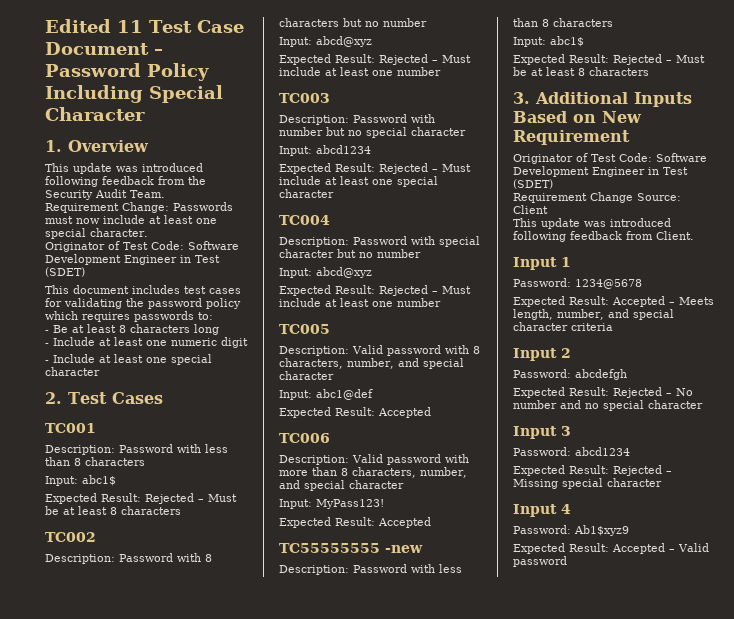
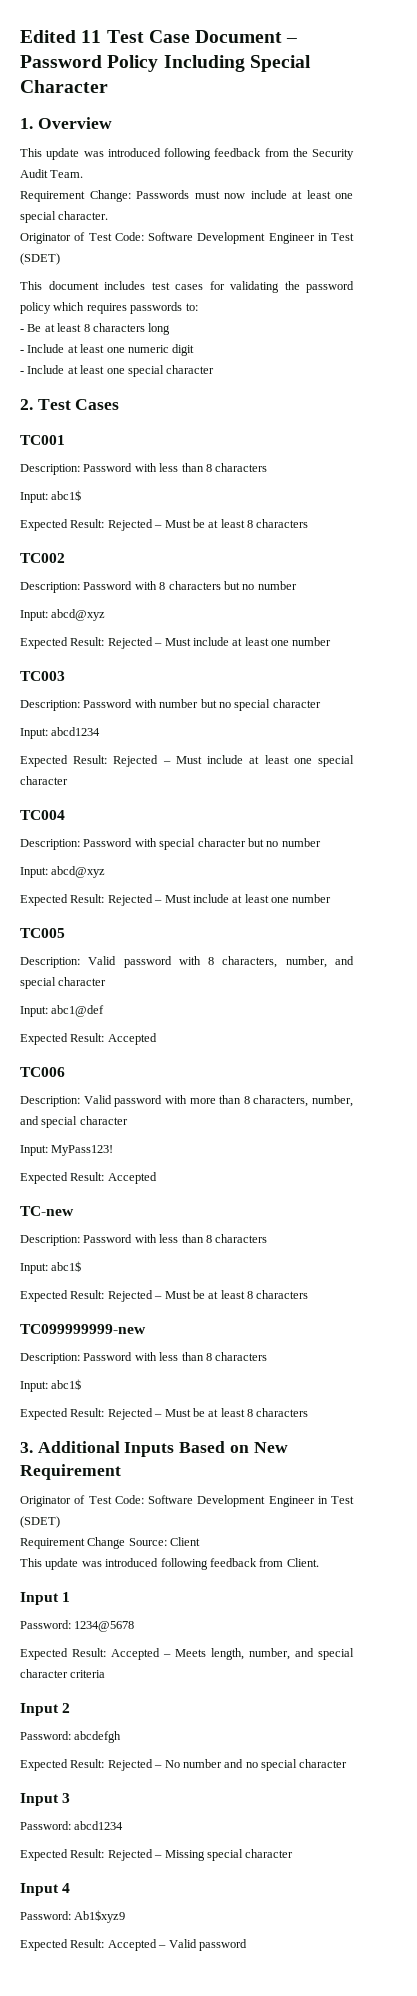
[279,543,423,553] TC55555555 -new -> [20,1206,74,1216] [20,1234,268,1246] [20,1261,82,1274] [20,1290,309,1302] [20,1324,146,1334] TC-new // Description: Password with less than 8 characters // Input: abc1$ // Expected Result: Rejected – Must be at least 8 characters // TC099999999-new

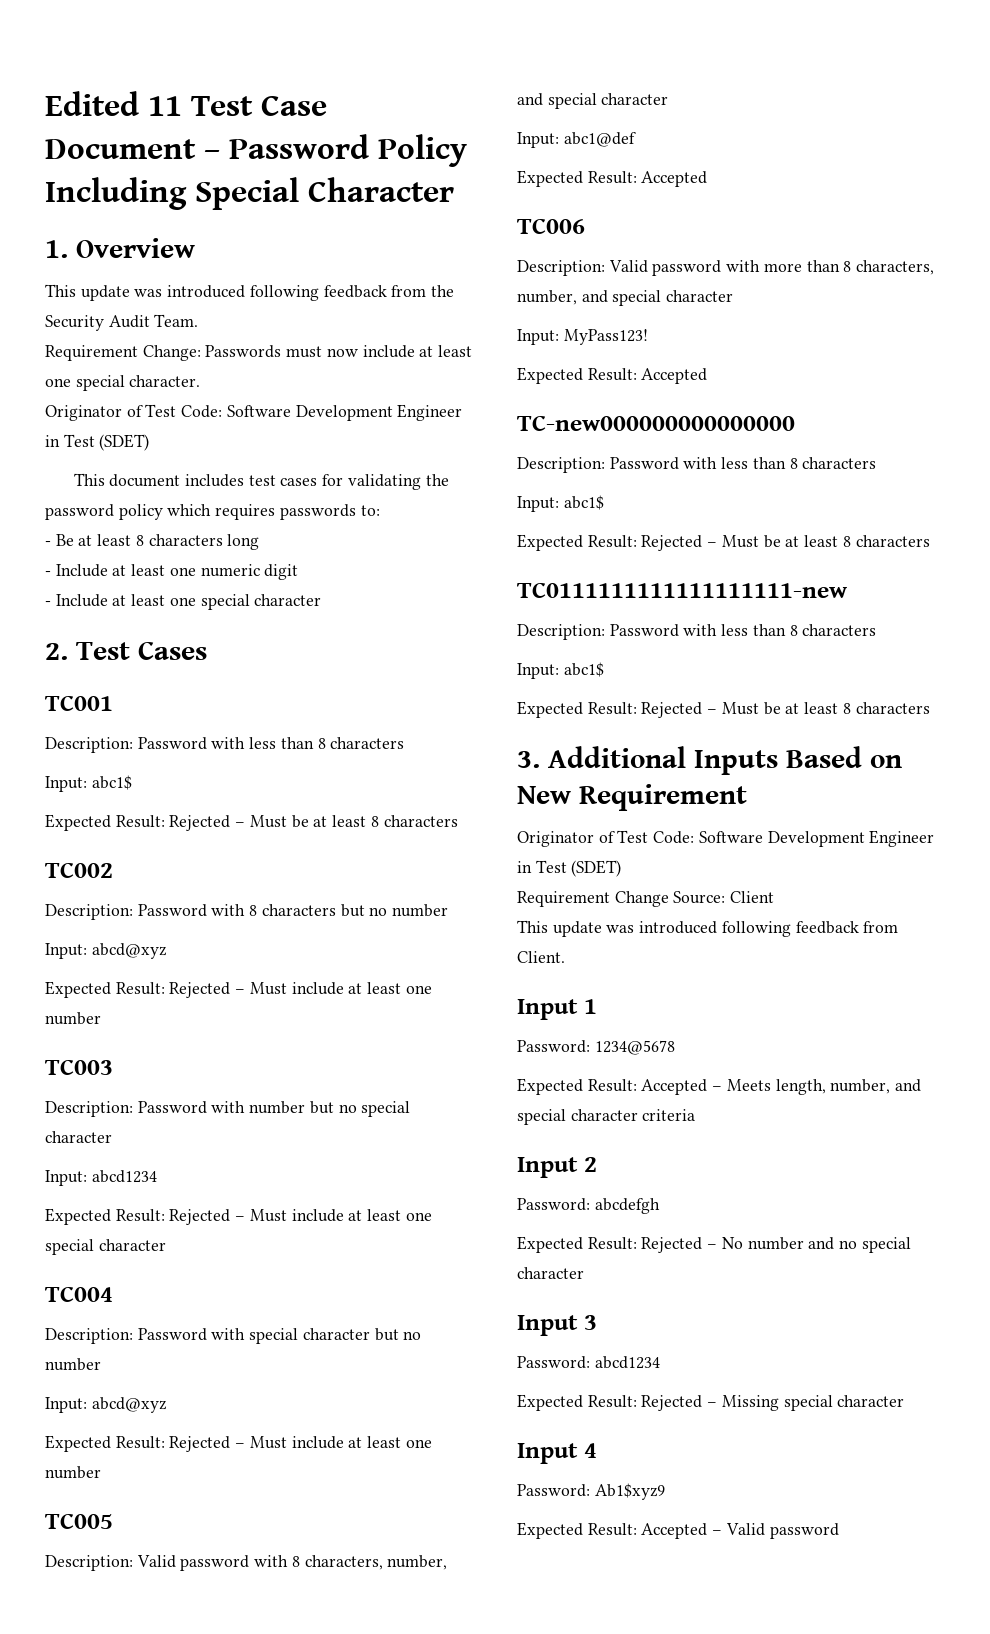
[20,1206,74,1216] TC-new -> [517,415,795,431] TC-new000000000000000
[20,1324,146,1334] TC099999999-new -> [517,582,847,598] TC0111111111111111111-new

